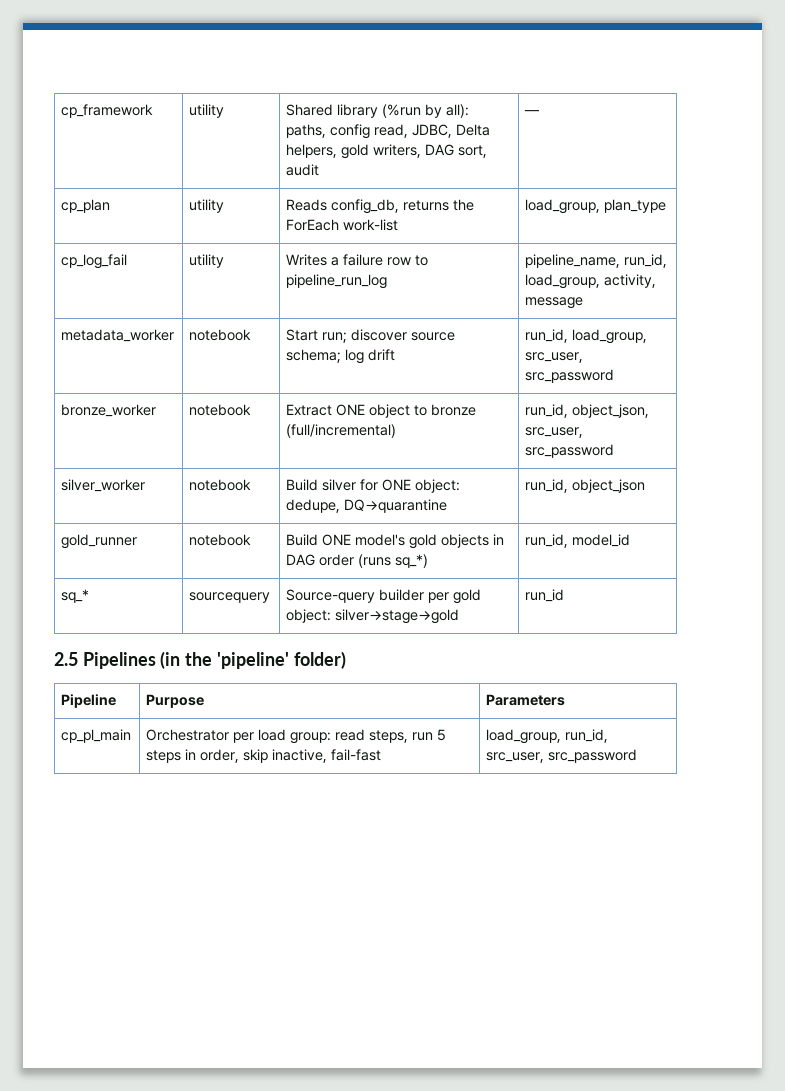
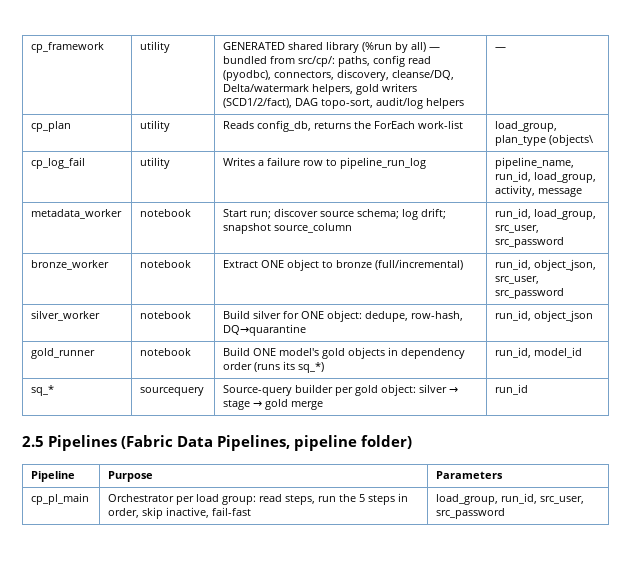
[286,104,334,116] Shared -> [223,42,324,50] GENERATED shared
[446,104,470,118] [286,124,491,139] [286,144,488,159] [286,164,320,176] all): paths, config read, JDBC, Delta helpers, gold writers, DAG sort, audit -> [411,42,441,52] [223,55,432,67] [223,69,455,81] [223,83,418,95] [223,97,465,109] all) — bundled from src/cp/: paths, config read (pyodbc), connectors, discovery, cleanse/DQ, Delta/watermark helpers, gold writers (SCD1/2/fact), DAG topo-sort, audit/log helpers
(667, 206) none -> [549,134,594,146] (objects\
[368,349,396,361] drift -> [421,208,447,219] [223,223,353,234] drift; snapshot source_column
(341, 506) none -> [411,311,464,321] row-hash,
[286,554,316,566] DAG -> [401,348,466,359] dependency
(392, 561) none -> [283,361,296,370] its
[335,609,460,624] silver→stage→gold -> [419,384,459,393] [223,399,324,410] silver → stage → gold merge
[160,651,289,669] (in the 'pipeline' -> [121,435,357,451] (Fabric Data Pipelines, pipeline
(434, 736) none -> [339,494,357,502] the

